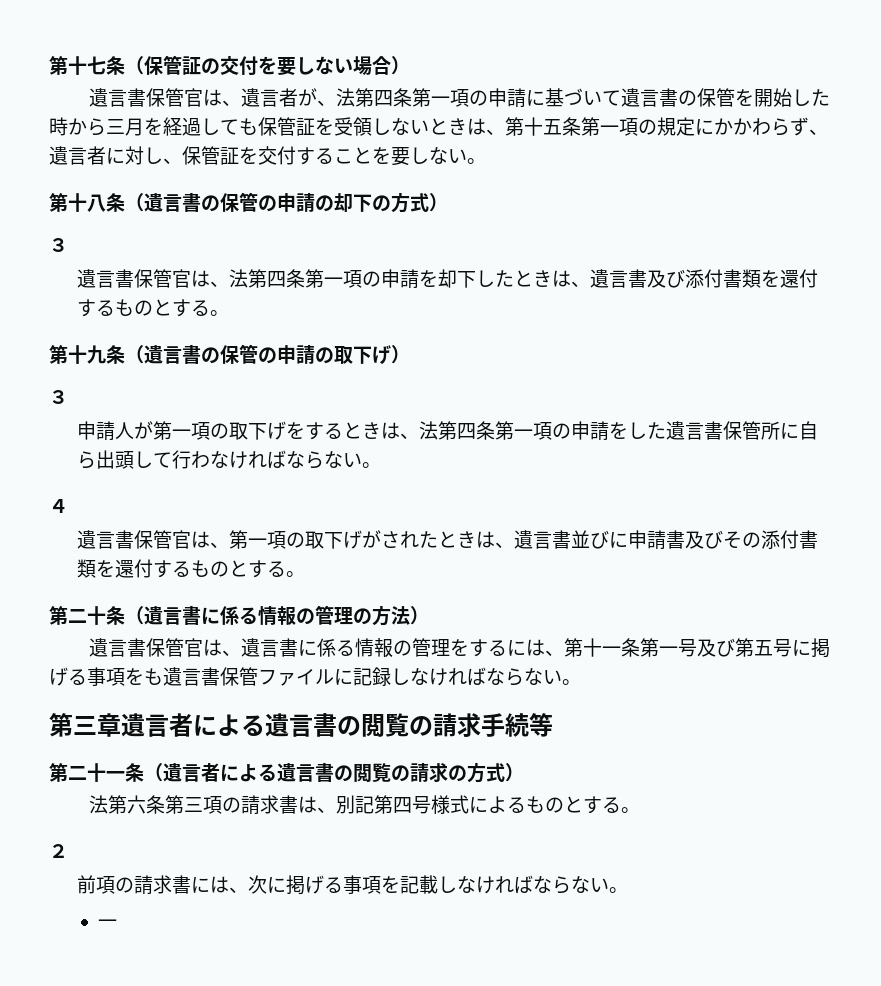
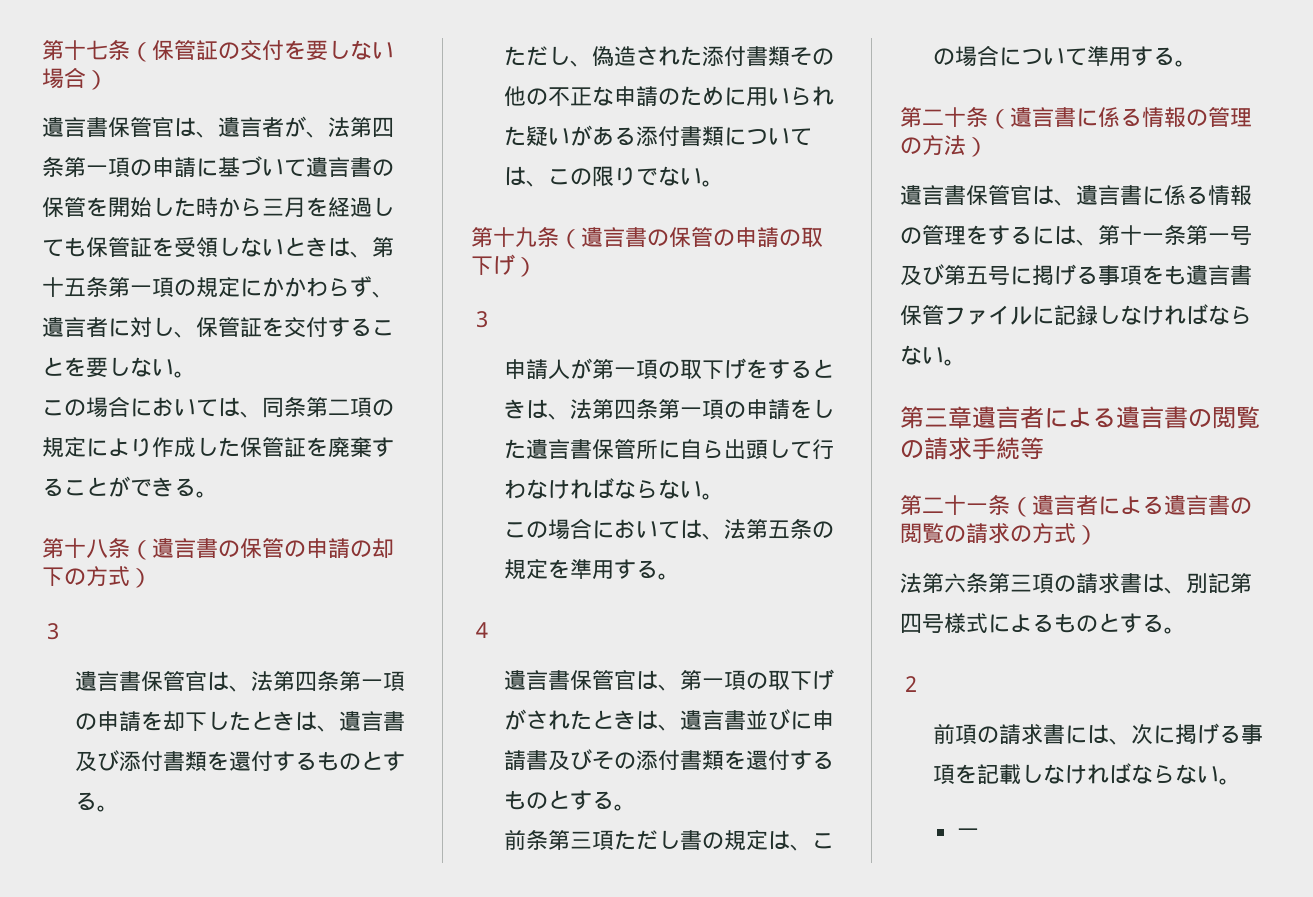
(486, 161) none -> [42,396,394,418] [42,436,394,458] [42,476,218,498] // この場合においては、同条第二項の規定により作成した保管証を廃棄することができる。
(229, 313) none -> [503,46,834,67] [503,86,834,106] [503,125,812,147] [503,166,724,187] // ただし、偽造された添付書類その他の不正な申請のために用いられた疑いがある添付書類については、この限りでない。
(381, 465) none -> [503,518,834,540] [503,559,680,580] // この場合においては、法第五条の規定を準用する。
(305, 574) none -> [503,829,834,851] [932,45,1197,67] // 前条第三項ただし書の規定は、この場合について準用する。

